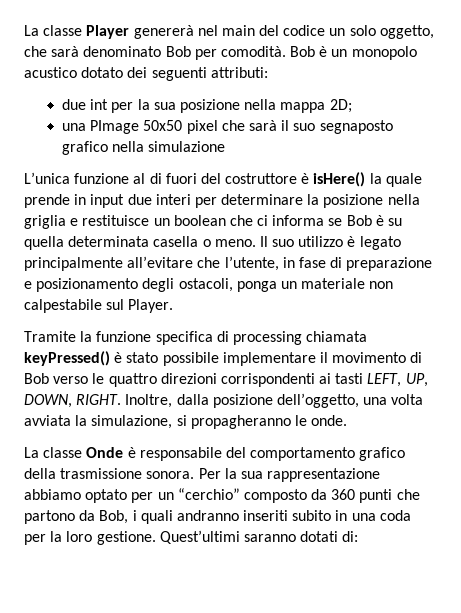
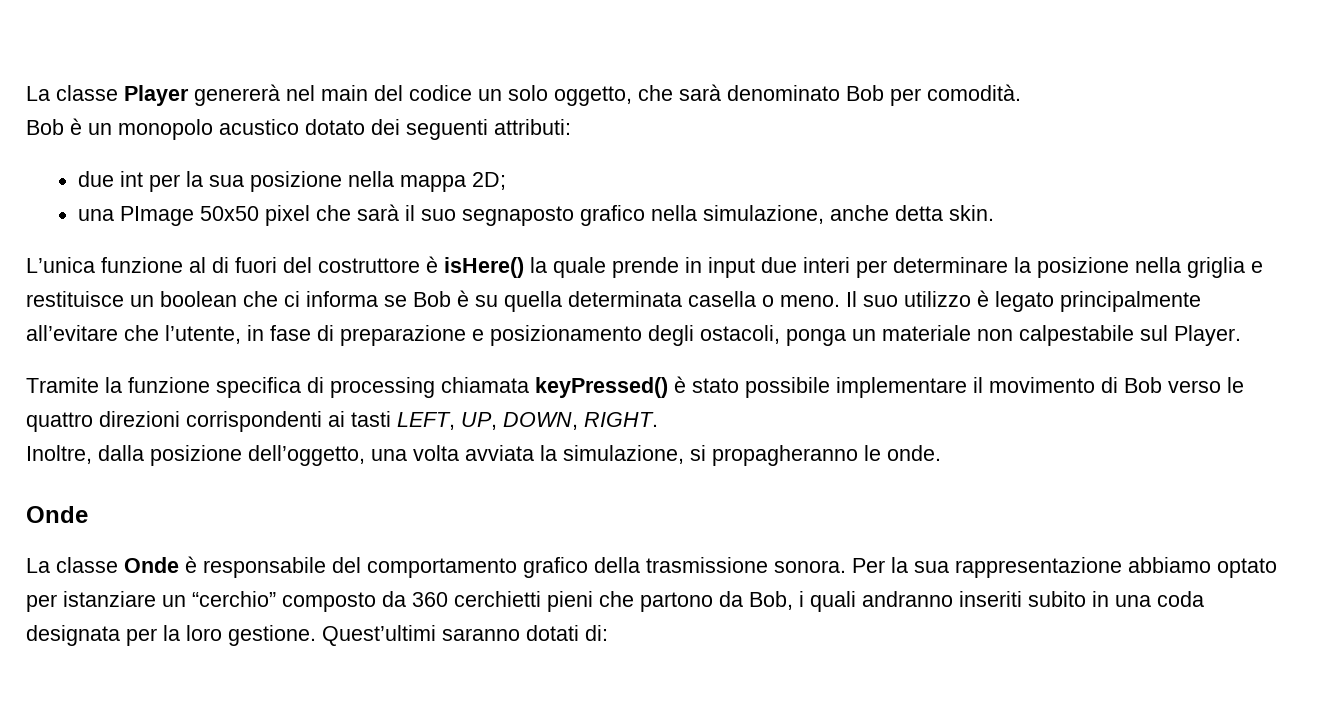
(286, 51) none -> (1021, 92) //
[148,141,226,152] simulazione -> [703,205,995,224] simulazione, anche detta skin.
(122, 399) none -> (658, 419) //
(348, 420) none -> [26,506,88,523] // Onde
(154, 497) none -> [63,591,156,607] istanziare
[359,489,393,503] punti -> [454,591,593,612] cerchietti pieni
(411, 515) none -> [26,625,120,646] designata

